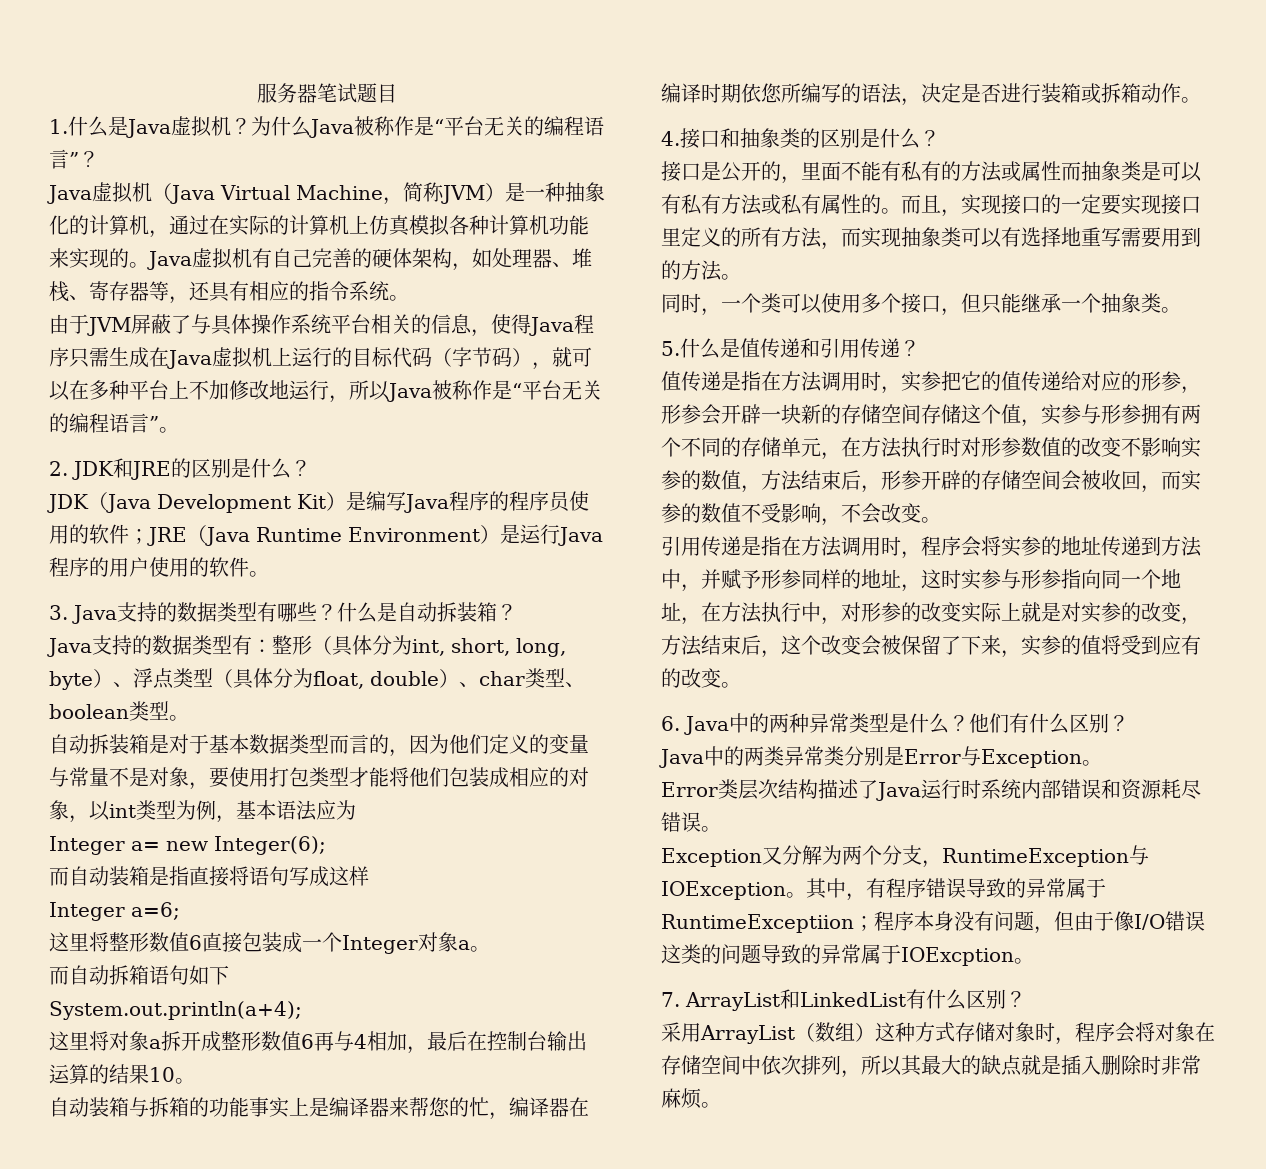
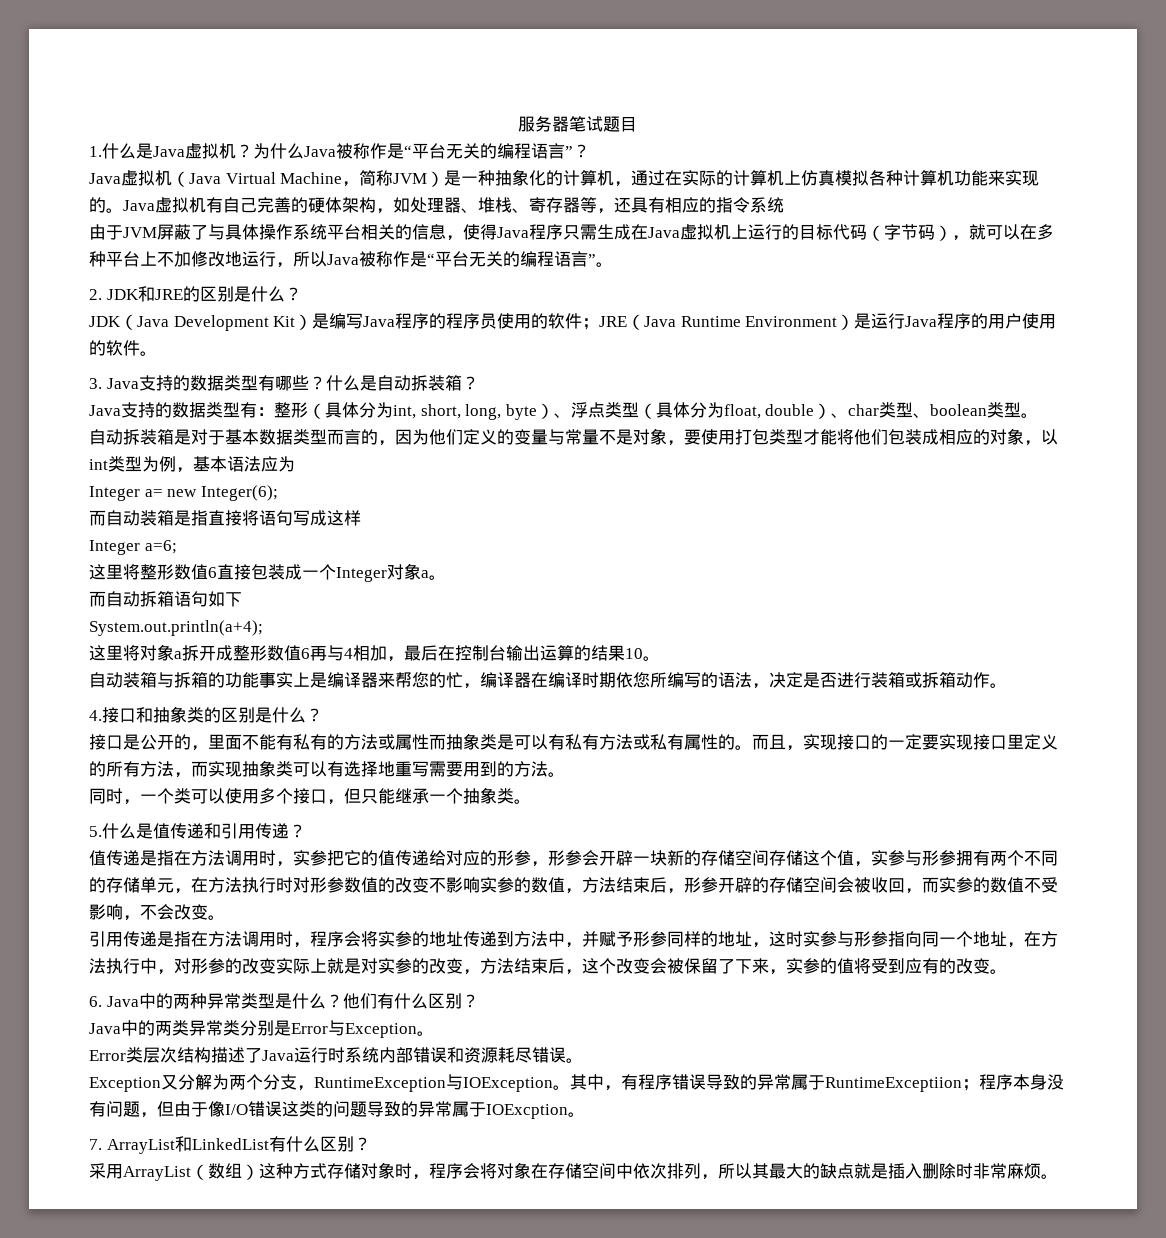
[389,295,409,301] 。 -> (784, 205) none

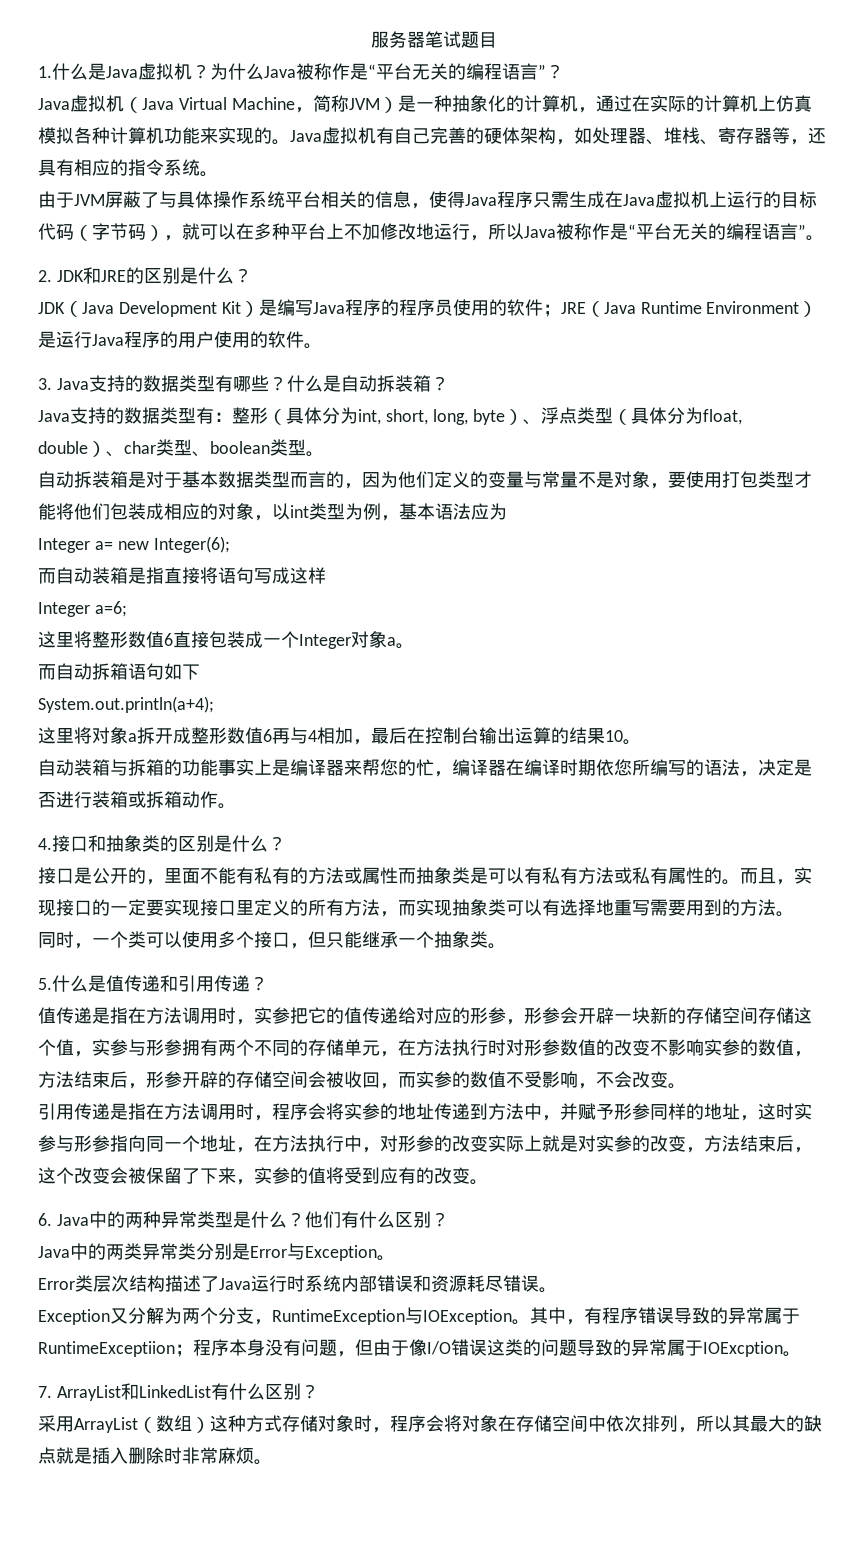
(784, 205) none -> [200,171,218,177] 。

